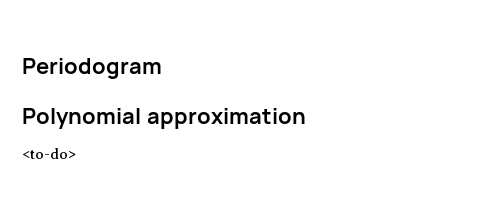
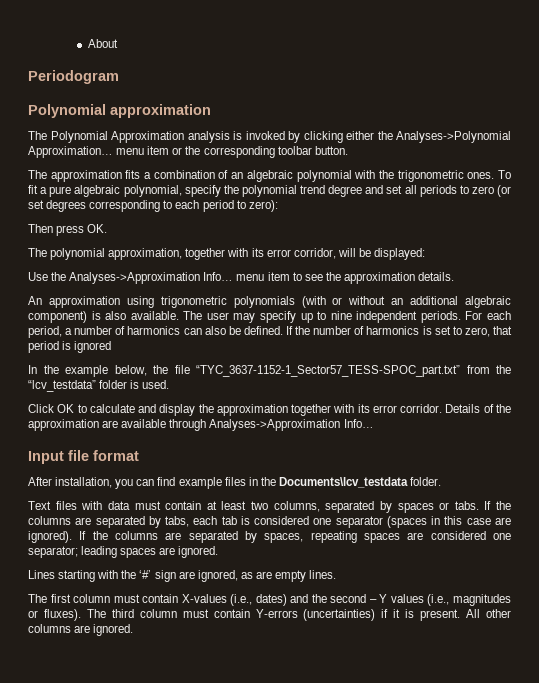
(22, 68) none -> [87,39,118,48] About //
[22,148,76,159] <to-do> -> [28,131,511,143] [28,146,348,158] [28,170,511,182] [28,185,511,197] [28,200,278,212] [28,224,108,236] [28,248,426,260] [28,272,455,284] [28,296,511,308] [28,311,511,323] [28,326,512,338] [28,341,112,353] [28,365,511,377] [28,380,170,392] [28,404,511,416] [28,419,374,431] [28,450,139,464] [28,477,442,489] [28,501,511,513] [28,516,511,528] [28,531,511,543] [28,546,219,558] [28,570,337,582] [28,594,511,606] [28,609,512,621] [28,624,134,636] The Polynomial Approximation analysis is invoked by clicking either the Analyses->Polynomial Approximation… menu item or the corresponding toolbar button. // The approximation fits a combination of an algebraic polynomial with the trigonometric ones. To fit a pure algebraic polynomial, specify the polynomial trend degree and set all periods to zero (or set degrees corresponding to each period to zero): // Then press OK. // The polynomial approximation, together with its error corridor, will be displayed: // Use the Analyses->Approximation Info… menu item to see the approximation details. // An approximation using trigonometric polynomials (with or without an additional algebraic component) is also available. The user may specify up to nine independent periods. For each period, a number of harmonics can also be defined. If the number of harmonics is set to zero, that period is ignored // In the example below, the file “TYC_3637-1152-1_Sector57_TESS-SPOC_part.txt” from the “lcv_testdata” folder is used. // Click OK to calculate and display the approximation together with its error corridor. Details of the approximation are available through Analyses->Approximation Info… // Input file format // After installation, you can find example files in the Documents\lcv_testdata folder. // Text files with data must contain at least two columns, separated by spaces or tabs. If the columns are separated by tabs, each tab is considered one separator (spaces in this case are ignored). If the columns are separated by spaces, repeating spaces are considered one separator; leading spaces are ignored. // Lines starting with the ‘#’ sign are ignored, as are empty lines. // The first column must contain X-values (i.e., dates) and the second – Y values (i.e., magnitudes or fluxes). The third column must contain Y-errors (uncertainties) if it is present. All other columns are ignored.

